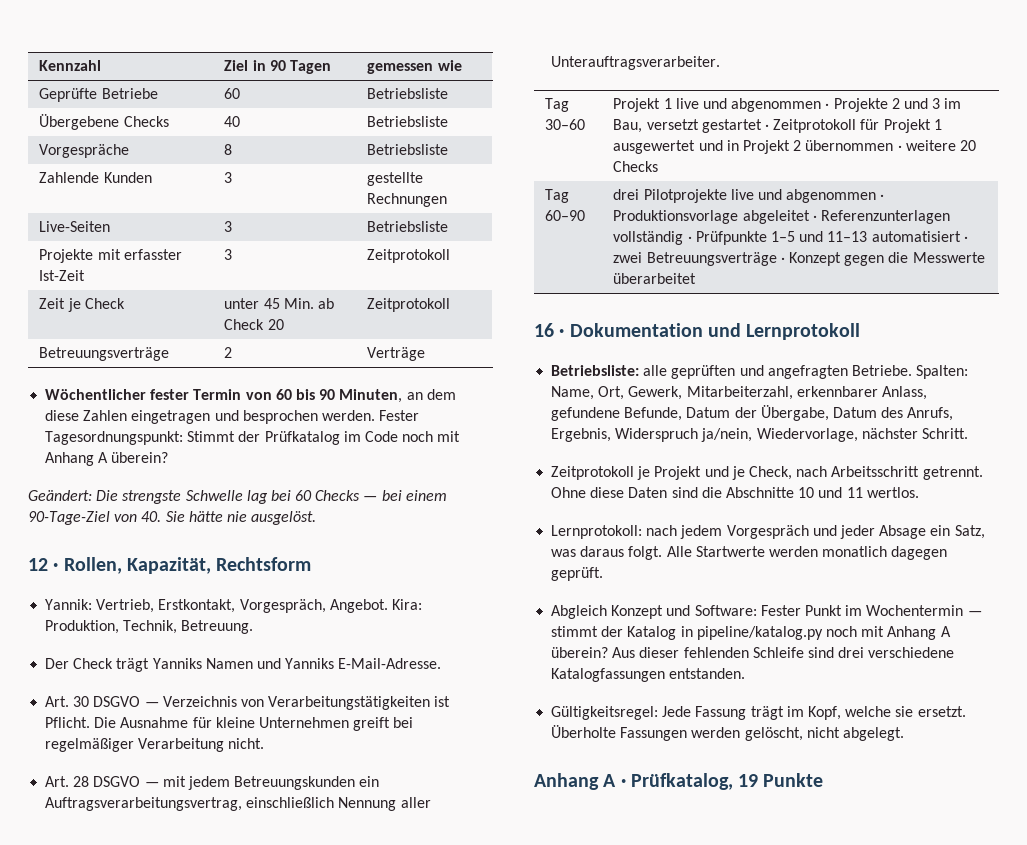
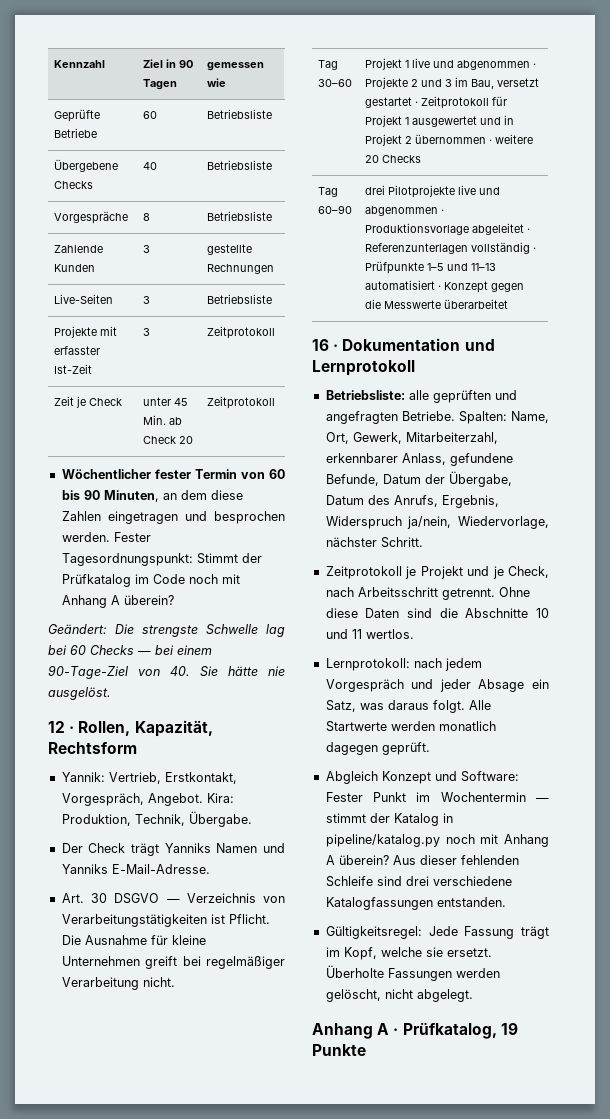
[39,347,170,361] [224,347,233,358] [367,347,426,361] // Betreuungsverträge | 2 | Verträge -> (275, 402) none
[181,620,254,634] Betreuung. -> [188,811,252,827] Übergabe.
[45,776,380,790] [45,797,431,811] [551,56,721,70] // Art. 28 DSGVO — mit jedem Betreuungskunden ein Auftragsverarbeitungsvertrag, einschließlich Nennung aller Unterauftragsverarbeiter. -> (175, 982) none
[613,252,785,266] zwei Betreuungsverträge · -> (441, 287) none

